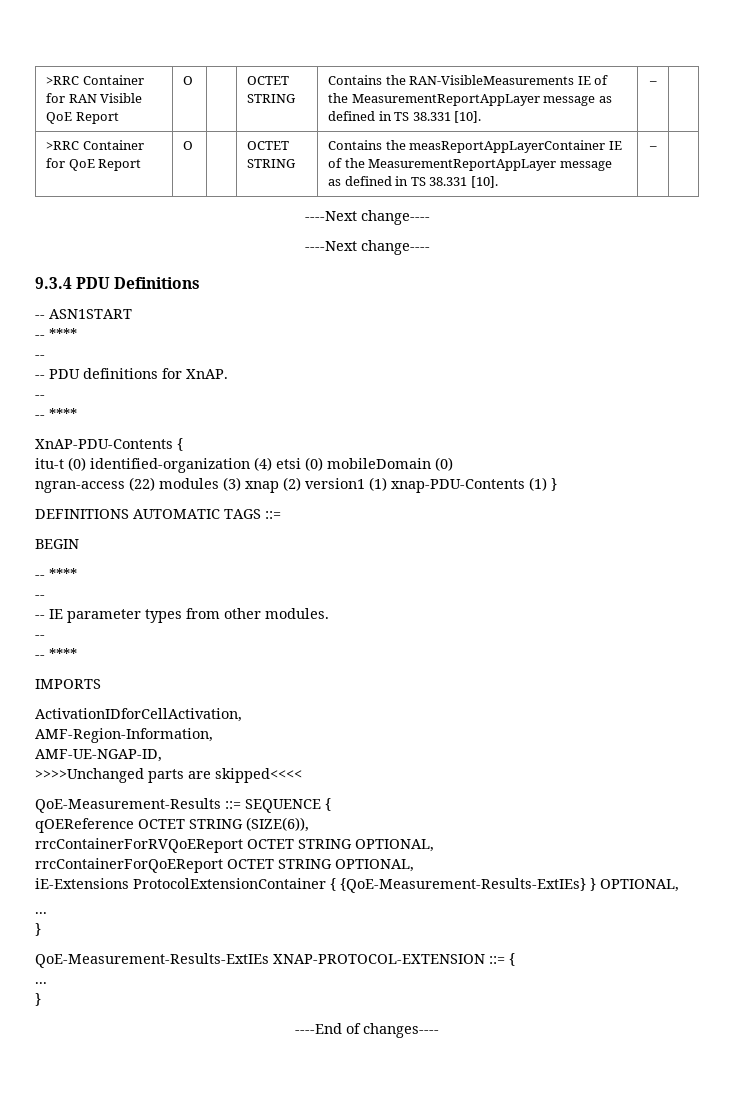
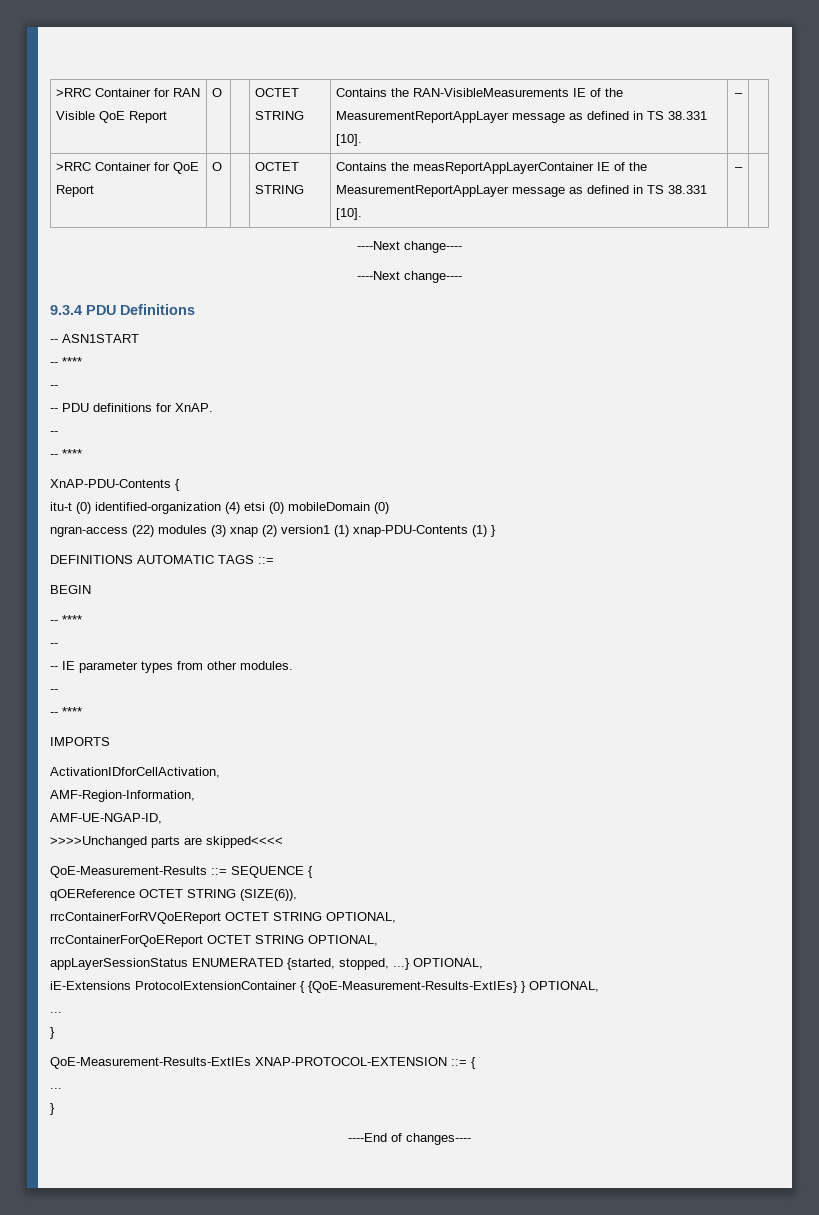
(414, 865) none -> [50,958,483,970] // appLayerSessionStatus ENUMERATED {started, stopped, ...} OPTIONAL,

